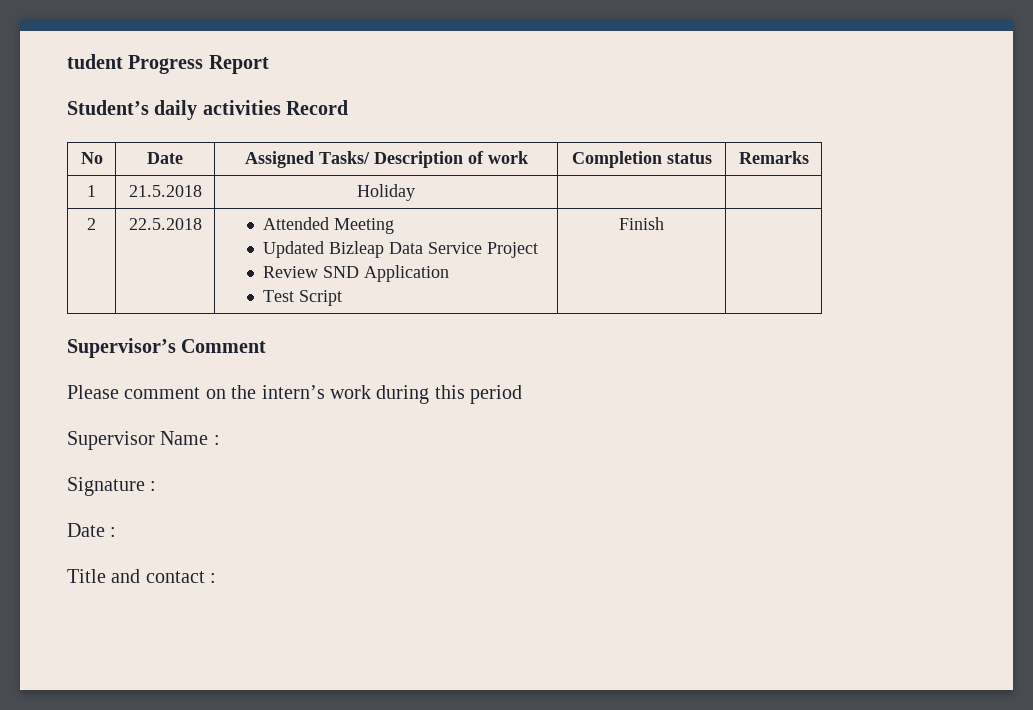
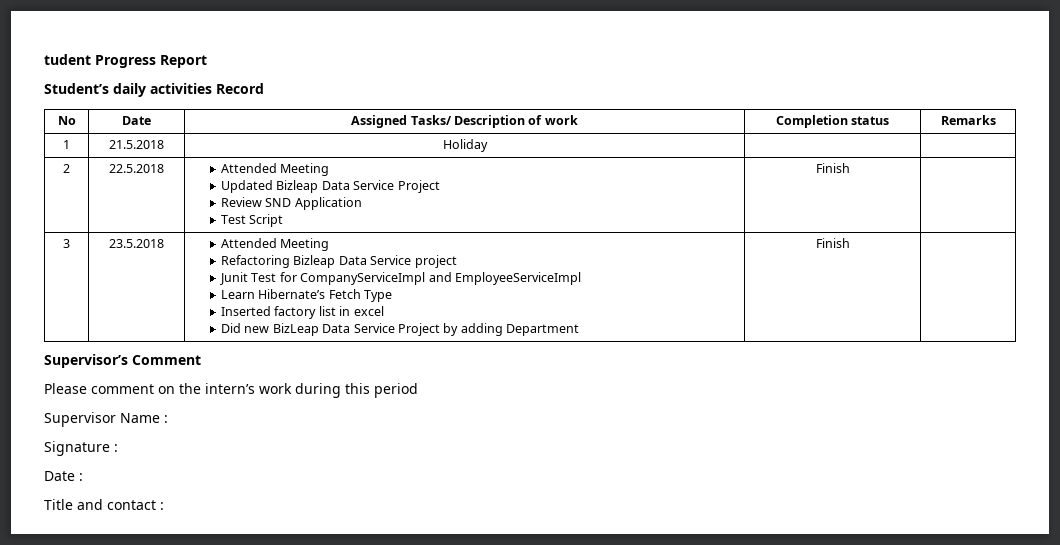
(664, 223) none -> [63,239,70,248] [109,239,164,248] [221,238,330,251] [221,255,457,268] [220,272,581,285] [221,289,393,302] [221,306,384,319] [221,323,580,336] [815,238,850,248] // 3 | 23.5.2018 | Attended Meeting // Refactoring Bizleap Data Service project // Junit Test for CompanyServiceImpl and EmployeeServiceImpl // Learn Hibernate’s Fetch Type // Inserted factory list in excel // Did new BizLeap Data Service Project by adding Department | Finish |

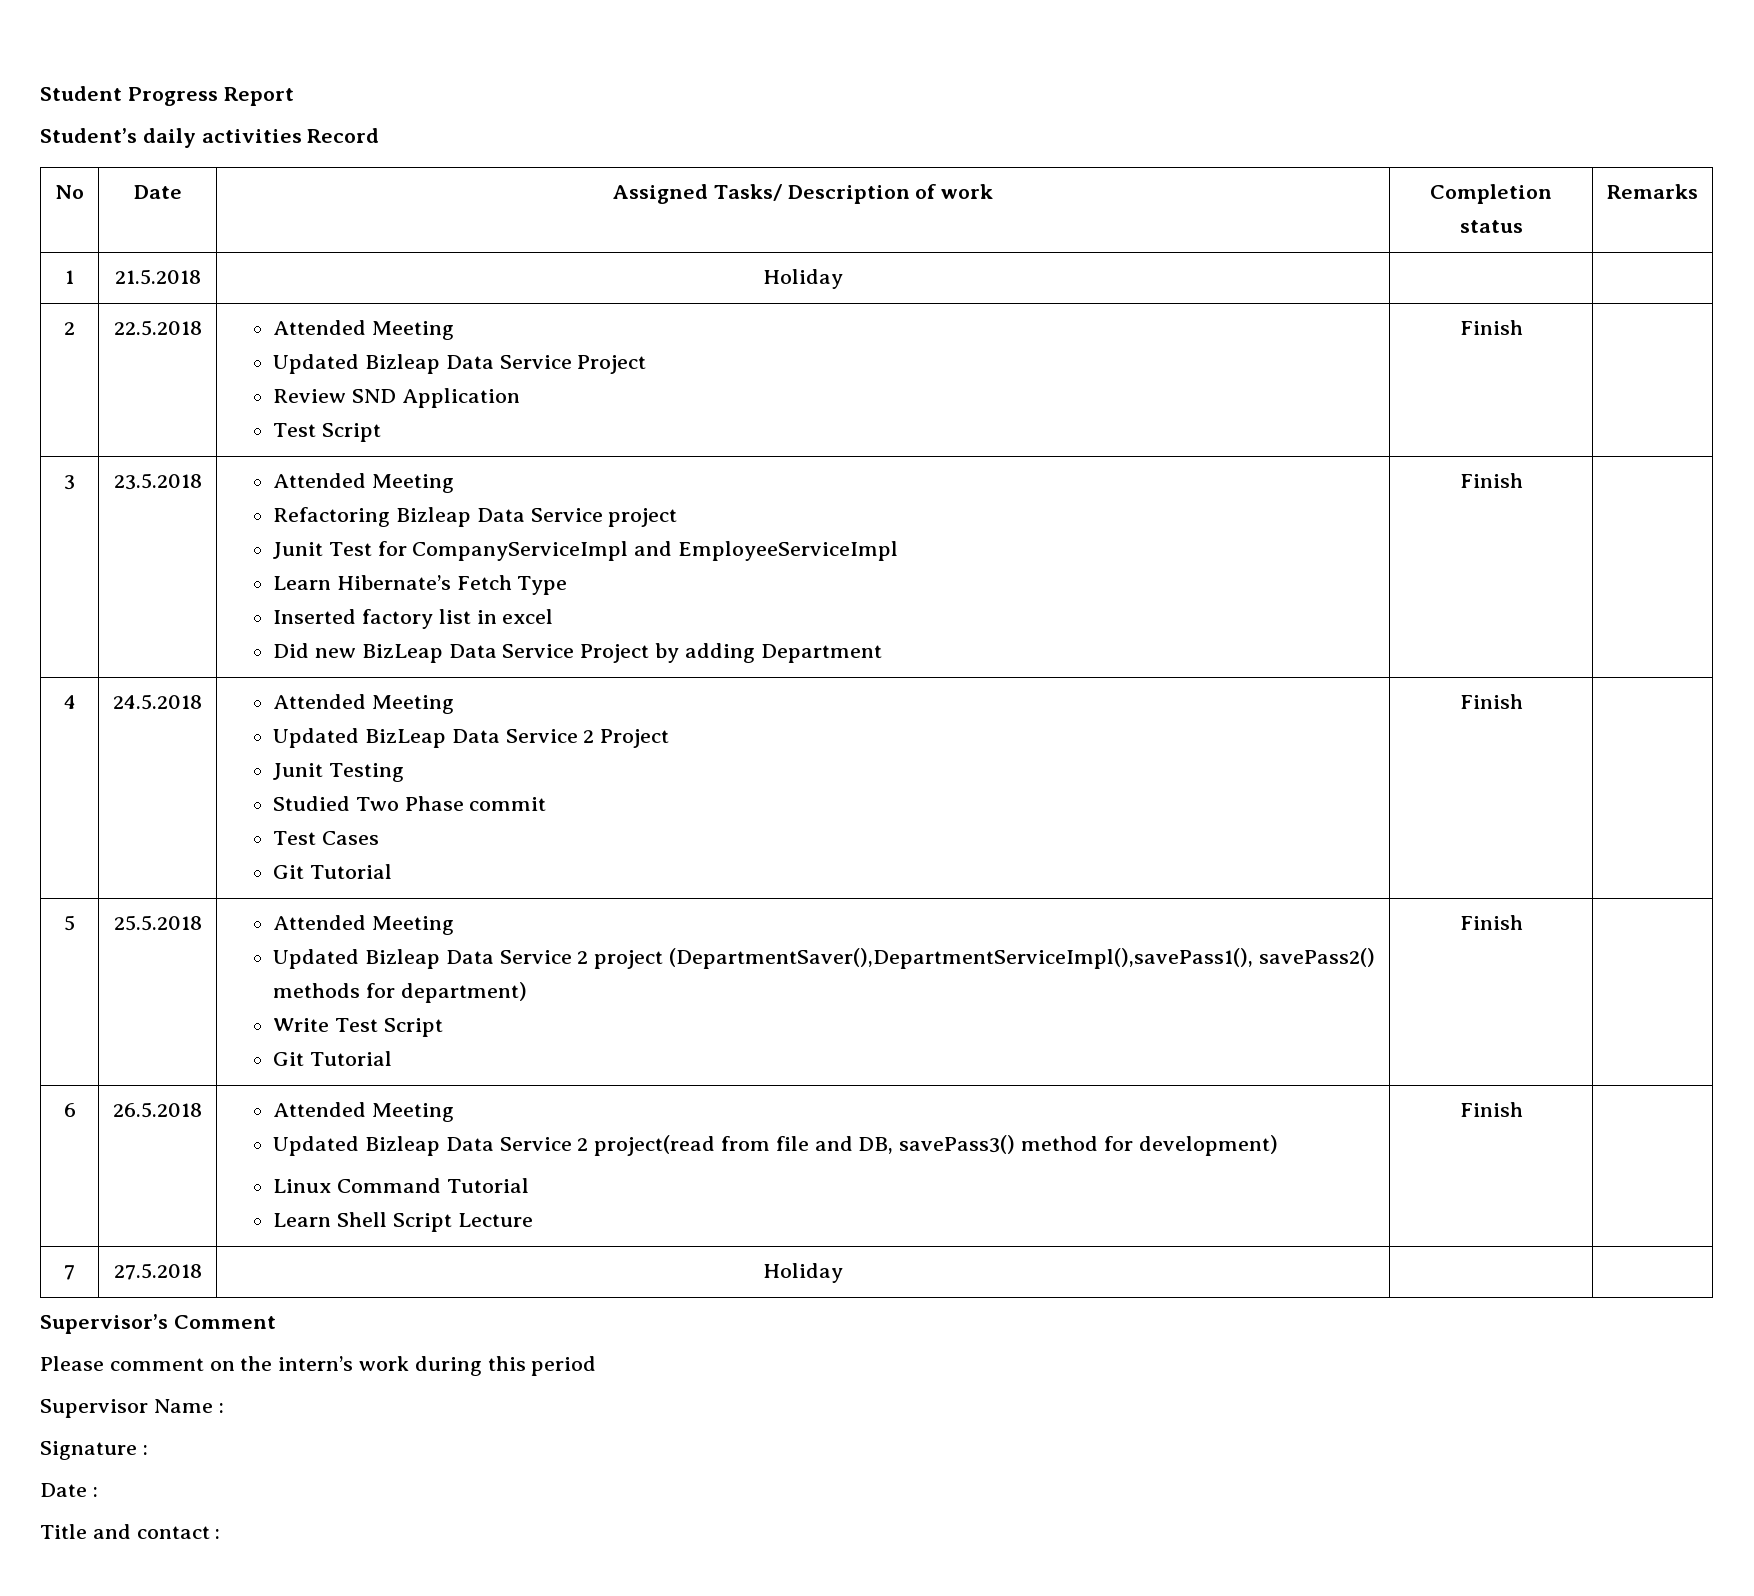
[44,54,91,65] tudent -> [40,86,122,101] Student
(850, 243) none -> [63,695,76,709] [113,694,202,710] [273,694,454,714] [273,728,670,748] [273,763,404,782] [273,796,547,811] [273,831,379,845] [273,864,392,879] [1459,694,1523,709] [64,915,75,931] [113,915,202,931] [273,915,454,935] [273,948,1375,969] [273,982,527,1003] [273,1018,443,1037] [273,1051,392,1066] [1459,915,1523,930] [63,1103,76,1117] [113,1102,202,1118] [273,1102,454,1122] [273,1135,1278,1156] [273,1178,529,1193] [273,1212,533,1232] [1459,1102,1523,1117] [64,1265,75,1280] [113,1263,202,1280] [763,1263,843,1283] // 4 | 24.5.2018 | Attended Meeting // Updated BizLeap Data Service 2 Project // Junit Testing // Studied Two Phase commit // Test Cases // Git Tutorial | Finish | // 5 | 25.5.2018 | Attended Meeting // Updated Bizleap Data Service 2 project (DepartmentSaver(),DepartmentServiceImpl(),savePass1(), savePass2() methods for department) // Write Test Script // Git Tutorial | Finish | // 6 | 26.5.2018 | Attended Meeting // Updated Bizleap Data Service 2 project(read from file and DB, savePass3() method for development) // Linux Command Tutorial // Learn Shell Script Lecture | Finish | // 7 | 27.5.2018 | Holiday | |

